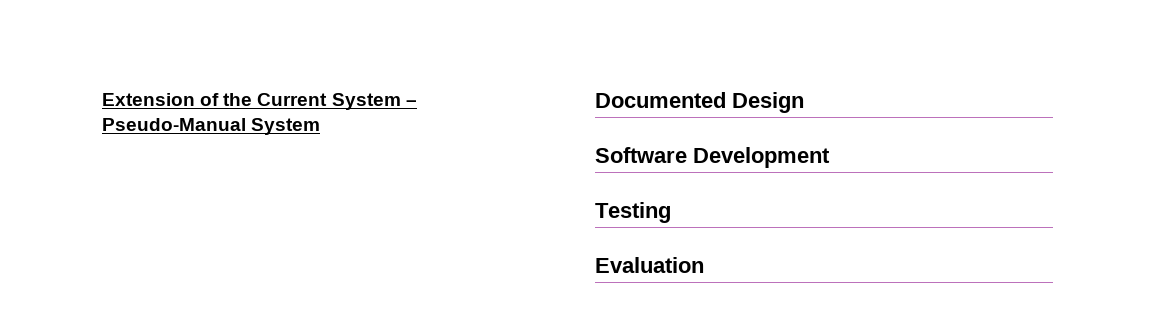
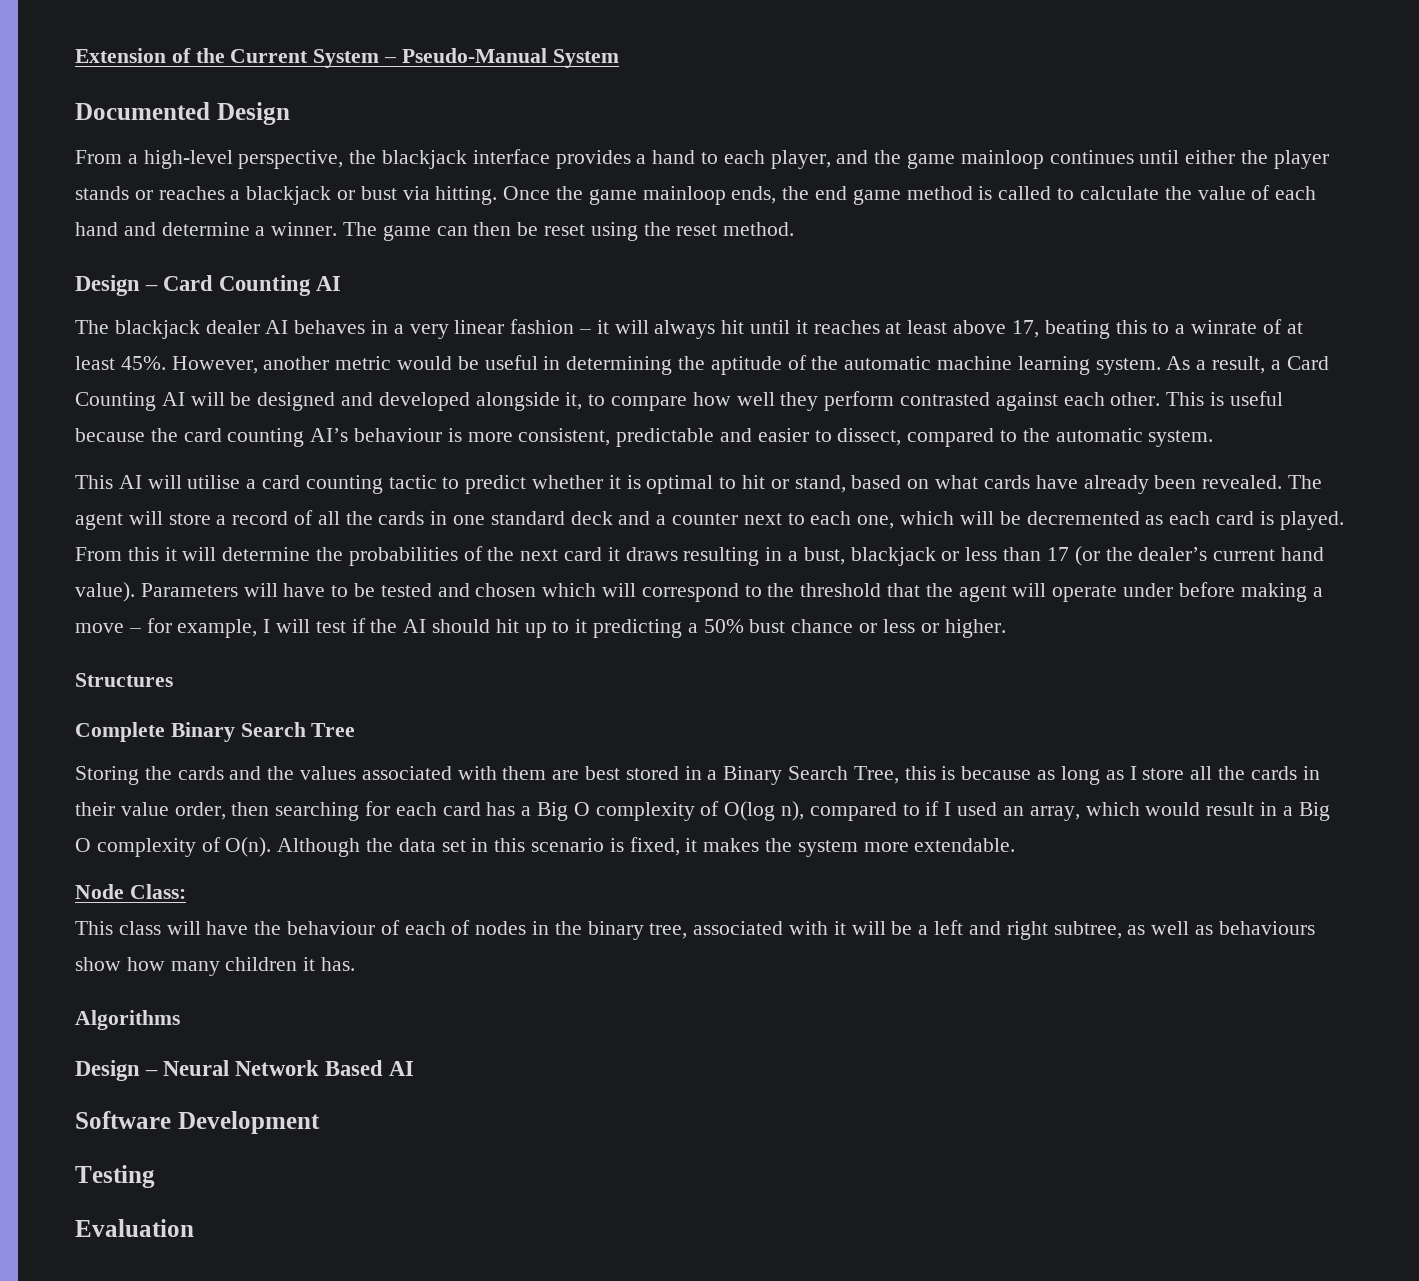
(804, 102) none -> [75,149,1329,169] [75,185,1317,205] [75,222,795,241] [75,275,342,296] [75,319,1303,339] [75,355,1329,375] [75,391,1283,411] [75,428,1214,447] [75,475,1322,494] [75,510,1344,530] [75,546,1324,566] [75,582,1323,602] [75,618,1006,638] [75,673,173,687] [75,722,356,742] [75,766,1320,785] [75,801,1330,821] [75,837,1016,857] [75,884,186,899] [75,920,1315,940] [75,957,356,976] [75,1010,180,1030] [75,1060,415,1081] // From a high-level perspective, the blackjack interface provides a hand to each player, and the game mainloop continues until either the player stands or reaches a blackjack or bust via hitting. Once the game mainloop ends, the end game method is called to calculate the value of each hand and determine a winner. The game can then be reset using the reset method. // Design – Card Counting AI // The blackjack dealer AI behaves in a very linear fashion – it will always hit until it reaches at least above 17, beating this to a winrate of at least 45%. However, another metric would be useful in determining the aptitude of the automatic machine learning system. As a result, a Card Counting AI will be designed and developed alongside it, to compare how well they perform contrasted against each other. This is useful because the card counting AI’s behaviour is more consistent, predictable and easier to dissect, compared to the automatic system. // This AI will utilise a card counting tactic to predict whether it is optimal to hit or stand, based on what cards have already been revealed. The agent will store a record of all the cards in one standard deck and a counter next to each one, which will be decremented as each card is played. From this it will determine the probabilities of the next card it draws resulting in a bust, blackjack or less than 17 (or the dealer’s current hand value). Parameters will have to be tested and chosen which will correspond to the threshold that the agent will operate under before making a move – for example, I will test if the AI should hit up to it predicting a 50% bust chance or less or higher. // Structures // Complete Binary Search Tree // Storing the cards and the values associated with them are best stored in a Binary Search Tree, this is because as long as I store all the cards in their value order, then searching for each card has a Big O complexity of O(log n), compared to if I used an array, which would result in a Big O complexity of O(n). Although the data set in this scenario is fixed, it makes the system more extendable. // Node Class: // This class will have the behaviour of each of nodes in the binary tree, associated with it will be a left and right subtree, as well as behaviours show how many children it has. // Algorithms // Design – Neural Network Based AI

